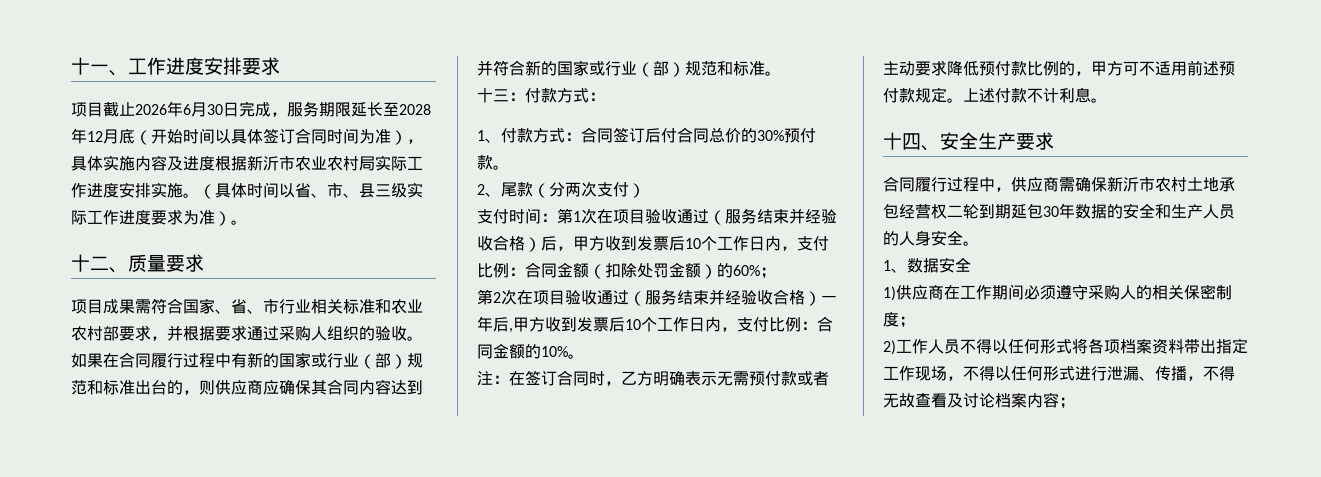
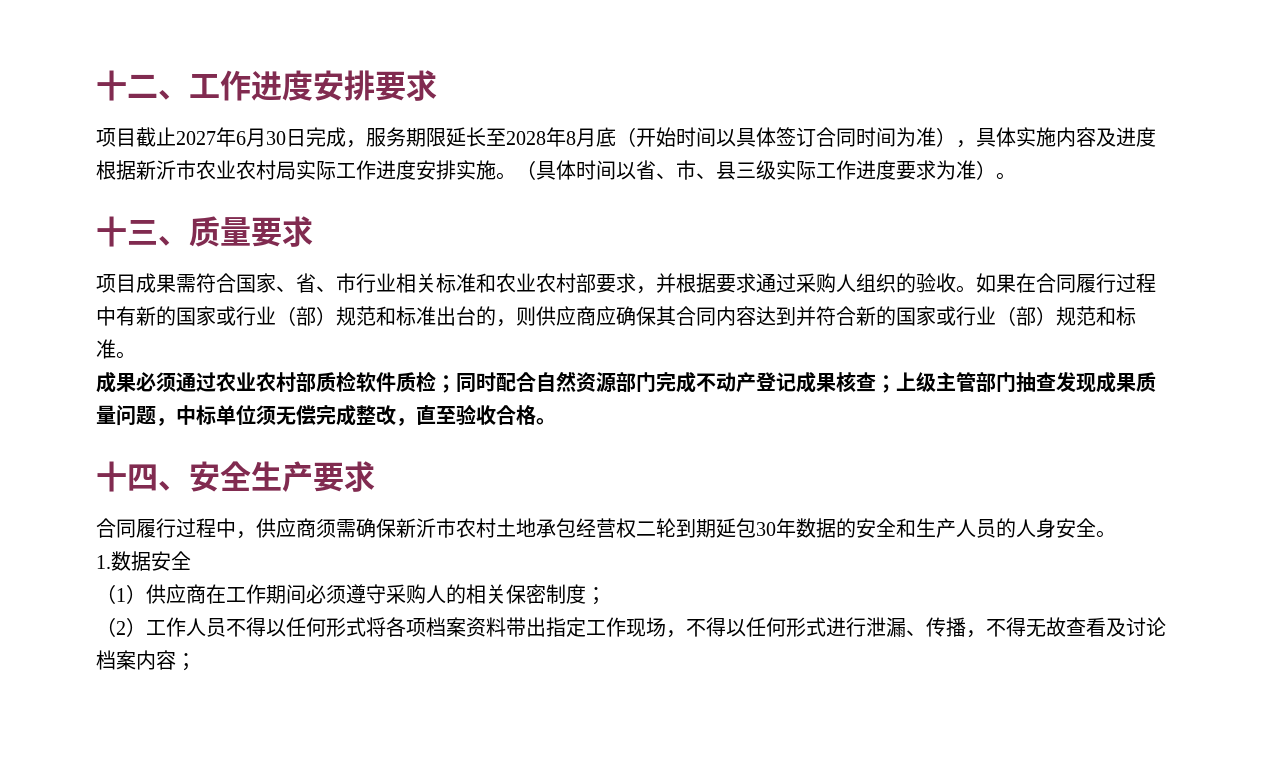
[71,57,109,75] 十一 -> [96,70,158,101] 十二
[135,104,167,115] 2026 -> [176,131,216,145] 2027
[87,131,103,142] 12 -> [566,131,576,145] 8
[90,256,109,270] 二 -> [127,220,158,245] 三
[477,88,605,103] [477,127,816,143] [477,155,509,170] [477,181,645,198] [477,208,837,225] [477,235,829,252] [477,262,776,279] [477,289,837,306] [477,316,833,333] [477,344,584,359] [477,370,829,386] [883,60,1235,76] [883,87,1091,103] 十三：付款方式： // 1、付款方式：合同签订后付合同总价的30%预付款。 // 2、尾款（分两次支付） // 支付时间：第1次在项目验收通过（服务结束并经验收合格）后，甲方收到发票后10个工作日内，支付比例：合同金额（扣除处罚金额）的60%； // 第2次在项目验收通过（服务结束并经验收合格）一年后,甲方收到发票后10个工作日内，支付比例：合同金额的10%。 // 注：在签订合同时，乙方明确表示无需预付款或者主动要求降低预付款比例的，甲方可不适用前述预付款规定。上述付款不计利息 -> [96,371,1156,393] [96,404,536,426] 成果必须通过农业农村部质检软件质检；同时配合自然资源部门完成不动产登记成果核查；上级主管部门抽查发现成果质量问题，中标单位须无偿完成整改，直至验收合格
(1059, 184) none -> [316,518,336,538] 须
[883,260,907,273] 1、 -> [96,555,111,569] 1.
[883,286,896,301] 1) -> [96,584,146,604] （1）
[883,340,896,355] 2) -> [96,617,146,637] （2）

